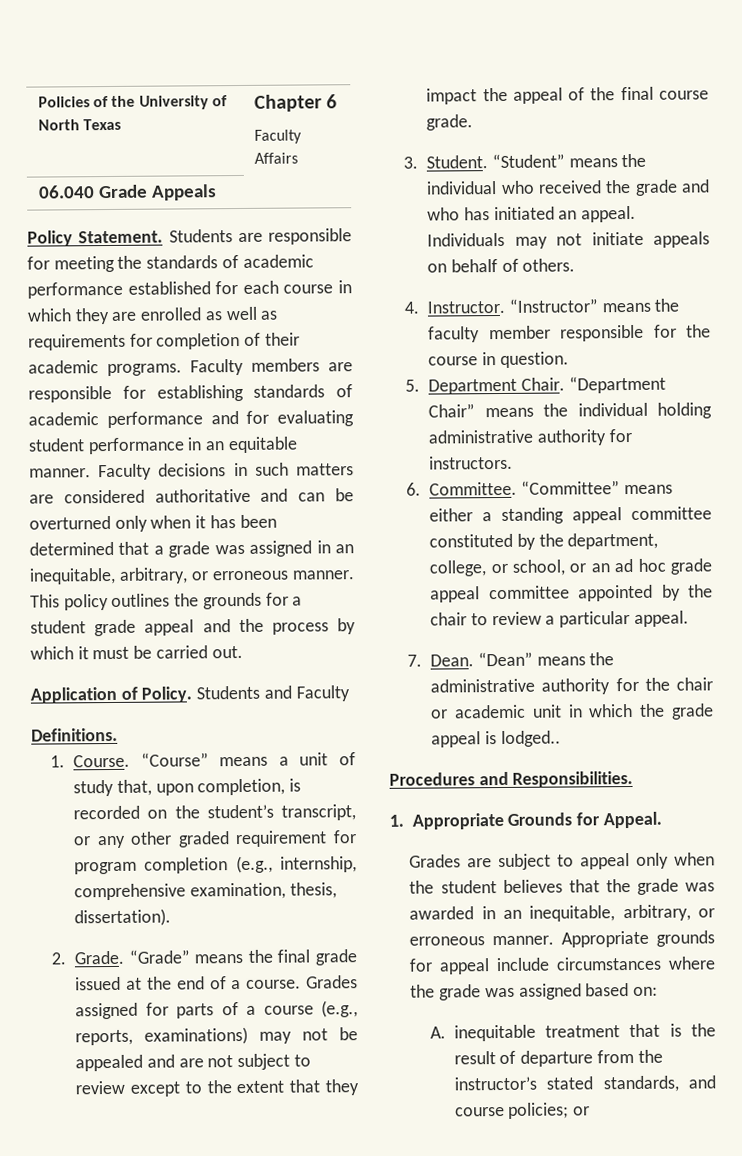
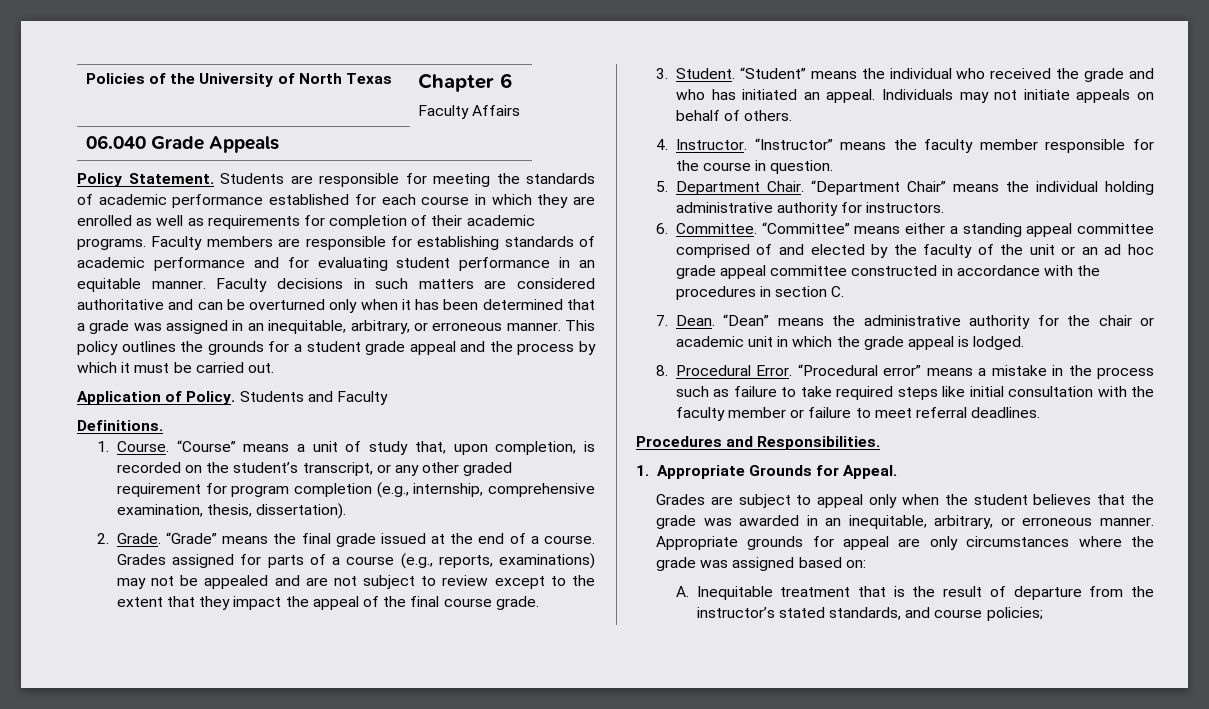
[429,532,659,550] [429,559,566,577] constituted by the department, college, or school, -> [675,244,1055,258] comprised of and elected by the faculty of the unit
[578,584,713,602] [430,610,689,628] appointed by the chair to review a particular appeal. -> [851,265,1101,276] [675,286,845,300] constructed in accordance with the procedures in section C.
[500,730,561,748] lodged.. -> [973,336,1025,350] [655,364,1154,379] [675,386,1154,400] [675,407,1041,421] lodged. // 8. Procedural Error. “Procedural error” means a mistake in the process such as failure to take required steps like initial consultation with the faculty member or failure to meet referral deadlines.
[496,957,551,972] include -> [898,536,958,550] are only
[453,1024,536,1042] inequitable -> [696,586,773,600] Inequitable
[573,1106,591,1116] or -> (1043, 614) none

